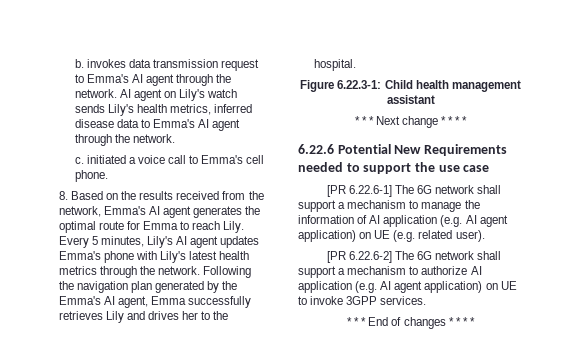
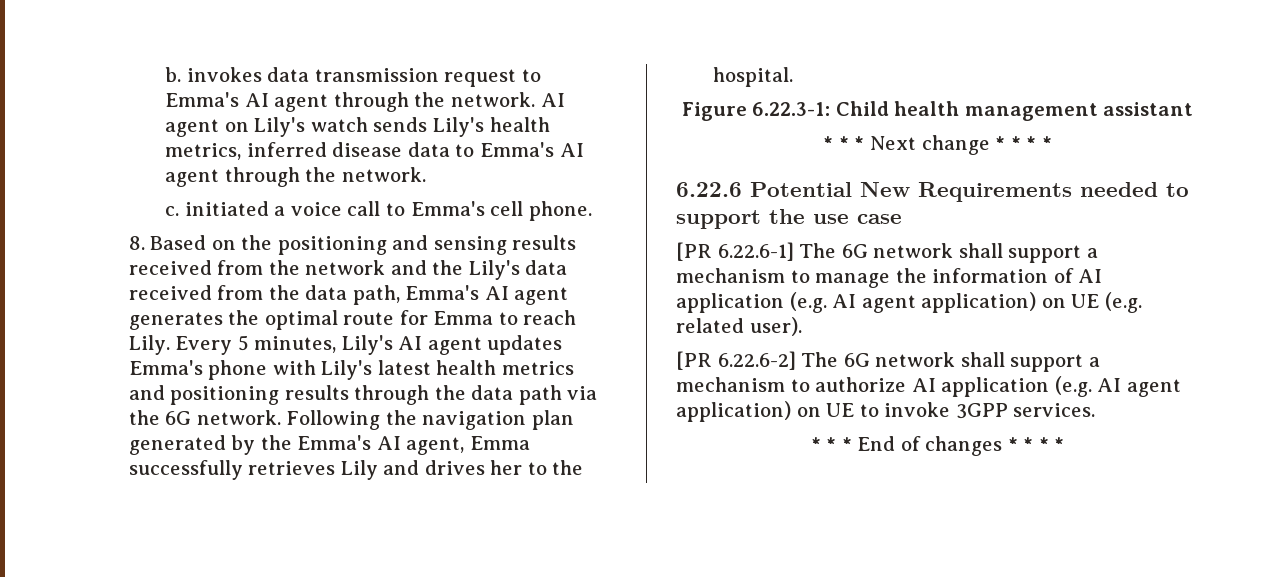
(137, 195) none -> [277,235,507,255] positioning and sensing
[58,206,101,217] network, -> [305,260,568,280] [128,285,400,305] network and the Lily's data received from the data path,
[99,266,155,278] through the -> [128,385,598,405] [128,410,192,425] and positioning results through the data path via the 6G

